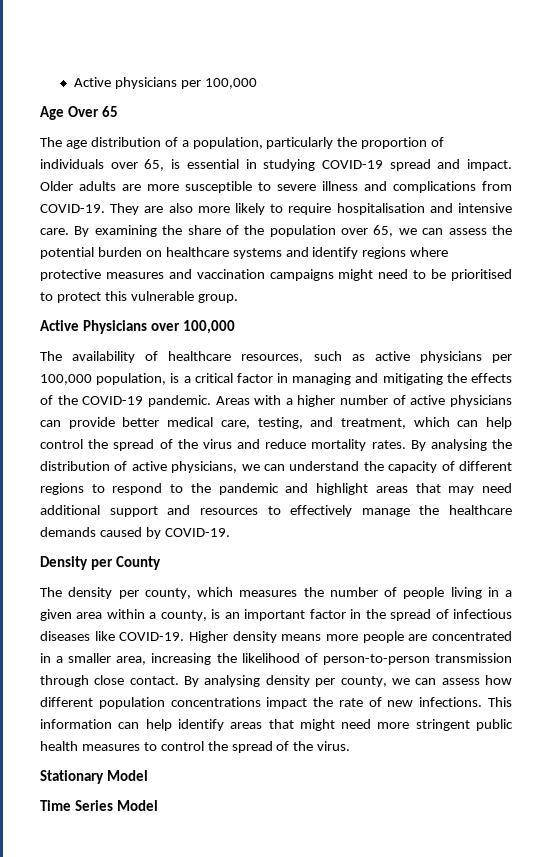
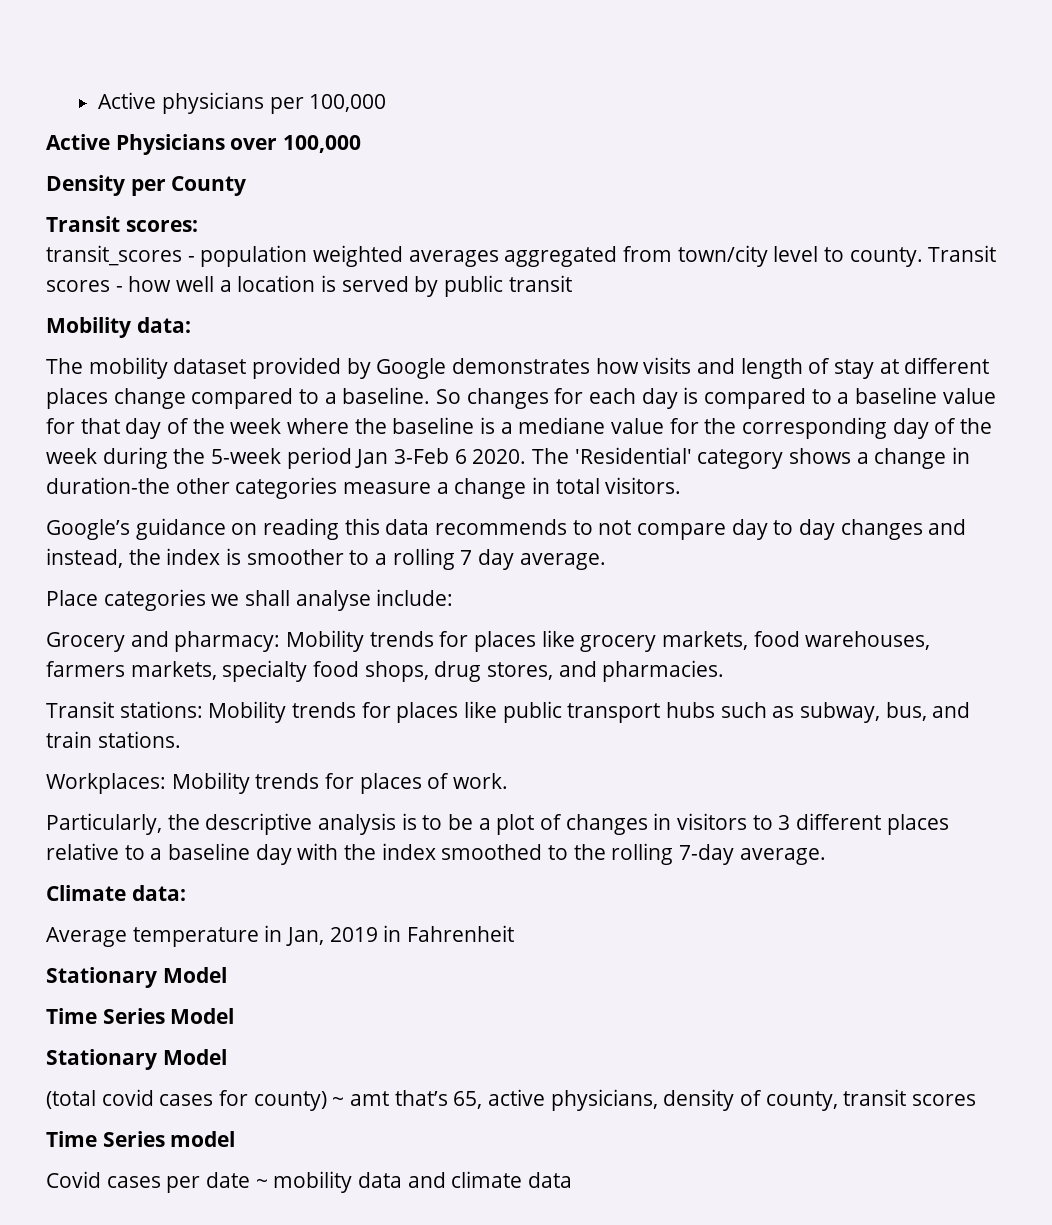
[40,106,118,120] [40,137,445,149] [40,159,512,171] [40,181,512,193] [40,203,512,215] [40,225,512,237] [40,247,449,259] [40,269,513,281] [40,291,238,303] [40,320,235,334] [40,351,512,363] [40,373,512,385] [40,395,512,407] [40,417,512,429] [40,439,512,451] [40,461,512,473] [40,483,513,495] [40,505,512,517] [40,527,230,539] [40,556,161,570] [40,587,512,599] [40,609,512,621] [40,631,512,643] [40,653,512,665] [40,675,513,687] [40,697,512,709] [40,719,513,731] [40,741,351,753] Age Over 65 // The age distribution of a population, particularly the proportion of individuals over 65, is essential in studying COVID-19 spread and impact. Older adults are more susceptible to severe illness and complications from COVID-19. They are also more likely to require hospitalisation and intensive care. By examining the share of the population over 65, we can assess the potential burden on healthcare systems and identify regions where protective measures and vaccination campaigns might need to be prioritised to protect this vulnerable group. // Active Physicians over 100,000 // The availability of healthcare resources, such as active physicians per 100,000 population, is a critical factor in managing and mitigating the effects of the COVID-19 pandemic. Areas with a higher number of active physicians can provide better medical care, testing, and treatment, which can help control the spread of the virus and reduce mortality rates. By analysing the distribution of active physicians, we can understand the capacity of different regions to respond to the pandemic and highlight areas that may need additional support and resources to effectively manage the healthcare demands caused by COVID-19. // Density per County // The density per county, which measures the number of people living in a given area within a county, is an important factor in the spread of infectious diseases like COVID-19. Higher density means more people are concentrated in a smaller area, increasing the likelihood of person-to-person transmission through close contact. By analysing density per county, we can assess how different population concentrations impact the rate of new infections. This information can help identify areas that might need more stringent public health measures to control the spread of the virus. -> [46,134,362,155] [46,175,247,196] [46,216,198,232] [46,245,997,267] [46,275,572,297] [46,317,191,338] [46,357,990,379] [46,387,996,409] [46,417,993,439] [46,447,971,469] [46,477,682,499] [46,518,967,540] [46,548,606,570] [46,589,454,611] [46,630,931,652] [46,660,725,682] [46,701,971,723] [46,731,181,748] [46,772,509,794] [46,813,949,835] [46,843,826,865] [46,885,186,901] [46,925,515,947] Active Physicians over 100,000 // Density per County // Transit scores: // transit_scores - population weighted averages aggregated from town/city level to county. Transit scores - how well a location is served by public transit // Mobility data: // The mobility dataset provided by Google demonstrates how visits and length of stay at different places change compared to a baseline. So changes for each day is compared to a baseline value for that day of the week where the baseline is a mediane value for the corresponding day of the week during the 5-week period Jan 3-Feb 6 2020. The 'Residential' category shows a change in duration-the other categories measure a change in total visitors. // Google’s guidance on reading this data recommends to not compare day to day changes and instead, the index is smoother to a rolling 7 day average. // Place categories we shall analyse include: // Grocery and pharmacy: Mobility trends for places like grocery markets, food warehouses, farmers markets, specialty food shops, drug stores, and pharmacies. // Transit stations: Mobility trends for places like public transport hubs such as subway, bus, and train stations. // Workplaces: Mobility trends for places of work. // Particularly, the descriptive analysis is to be a plot of changes in visitors to 3 different places relative to a baseline day with the index smoothed to the rolling 7-day average. // Climate data: // Average temperature in Jan, 2019 in Fahrenheit
(158, 805) none -> [46,1049,227,1070] [46,1089,977,1111] [46,1131,236,1147] [46,1171,573,1193] // Stationary Model // (total covid cases for county) ~ amt that’s 65, active physicians, density of county, transit scores // Time Series model // Covid cases per date ~ mobility data and climate data

